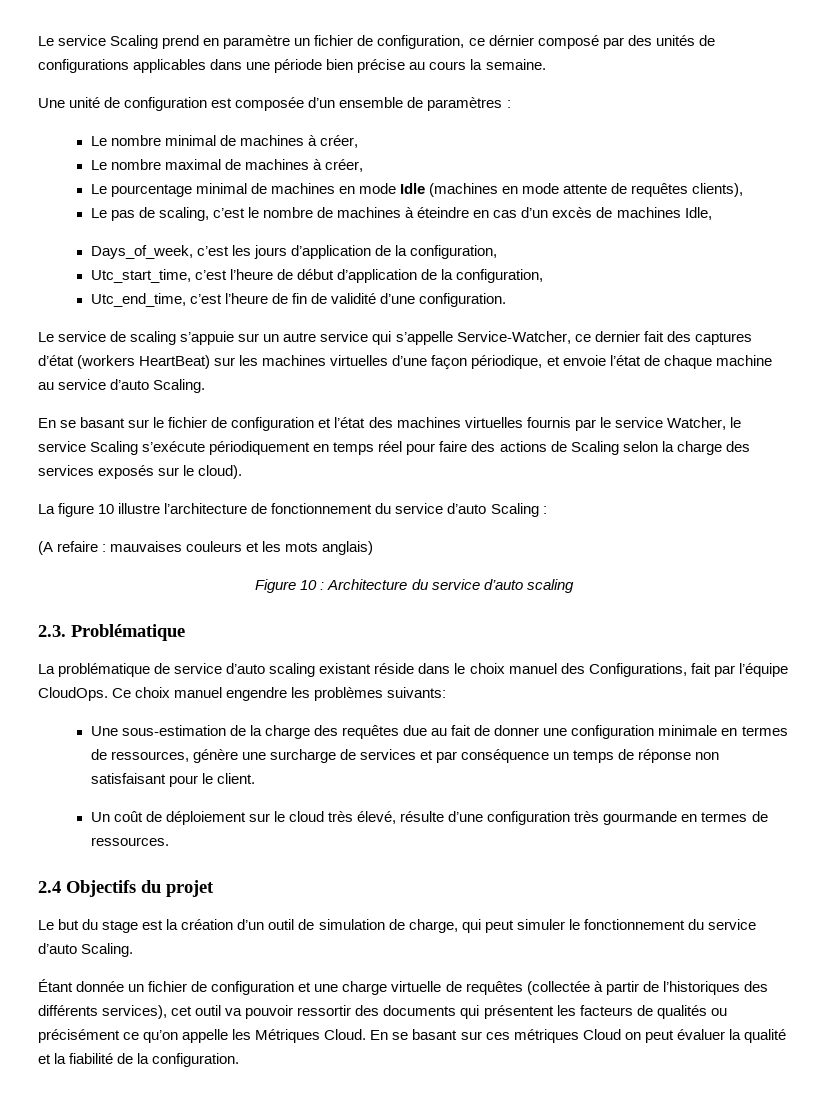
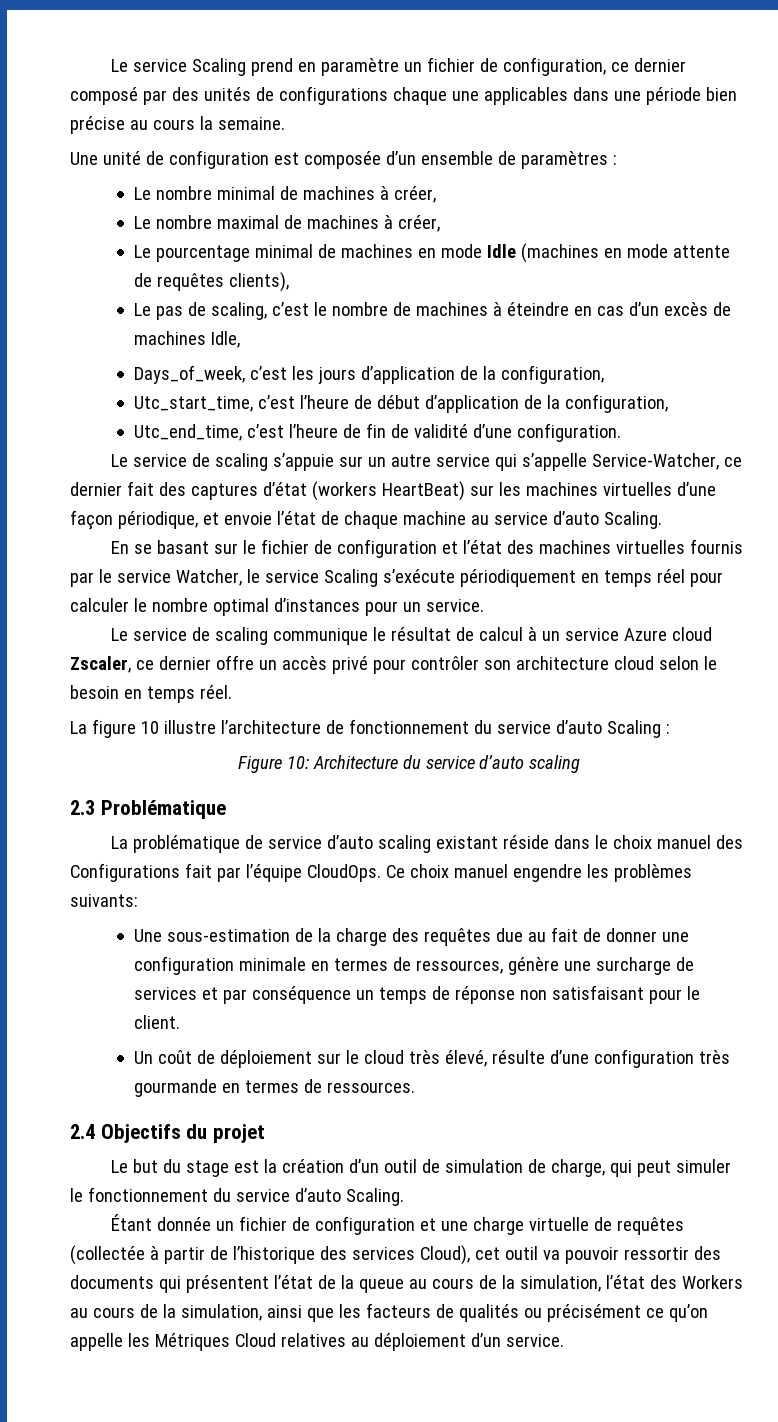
[488,35,534,46] dérnier -> [633,58,686,72] dernier
(129, 66) none -> [392,87,479,105] chaque une
[439,441,750,455] [38,465,243,479] faire des actions de Scaling selon la charge des services exposés sur le cloud). -> [70,598,484,616] [110,627,712,645] [70,655,717,674] [70,685,232,703] calculer le nombre optimal d’instances pour un service. // Le service de scaling communique le résultat de calcul à un service Azure cloud Zscaler, ce dernier offre un accès privé pour contrôler son architecture cloud selon le besoin en temps réel.
[38,541,374,555] // (A refaire : mauvaises couleurs et les mots anglais) -> (670, 729) none
[300,580,325,590] 10 : -> [286,756,309,769] 10:
[38,625,66,637] 2.3. -> [70,800,95,815] 2.3
[588,663,687,677] Configurations, -> [70,863,180,882] Configurations
[662,981,768,995] [38,1005,168,1019] l’historiques des différents services), -> [232,1245,470,1265] l’historique des services Cloud),
(554, 1012) none -> [273,1275,743,1293] [70,1304,334,1322] l’état de la queue au cours de la simulation, l’état des Workers au cours de la simulation, ainsi que
[324,1029,786,1043] [38,1053,240,1067] Cloud. En se basant sur ces métriques Cloud on peut évaluer la qualité et la fiabilité de la configuration. -> [234,1333,564,1351] Cloud relatives au déploiement d’un service.

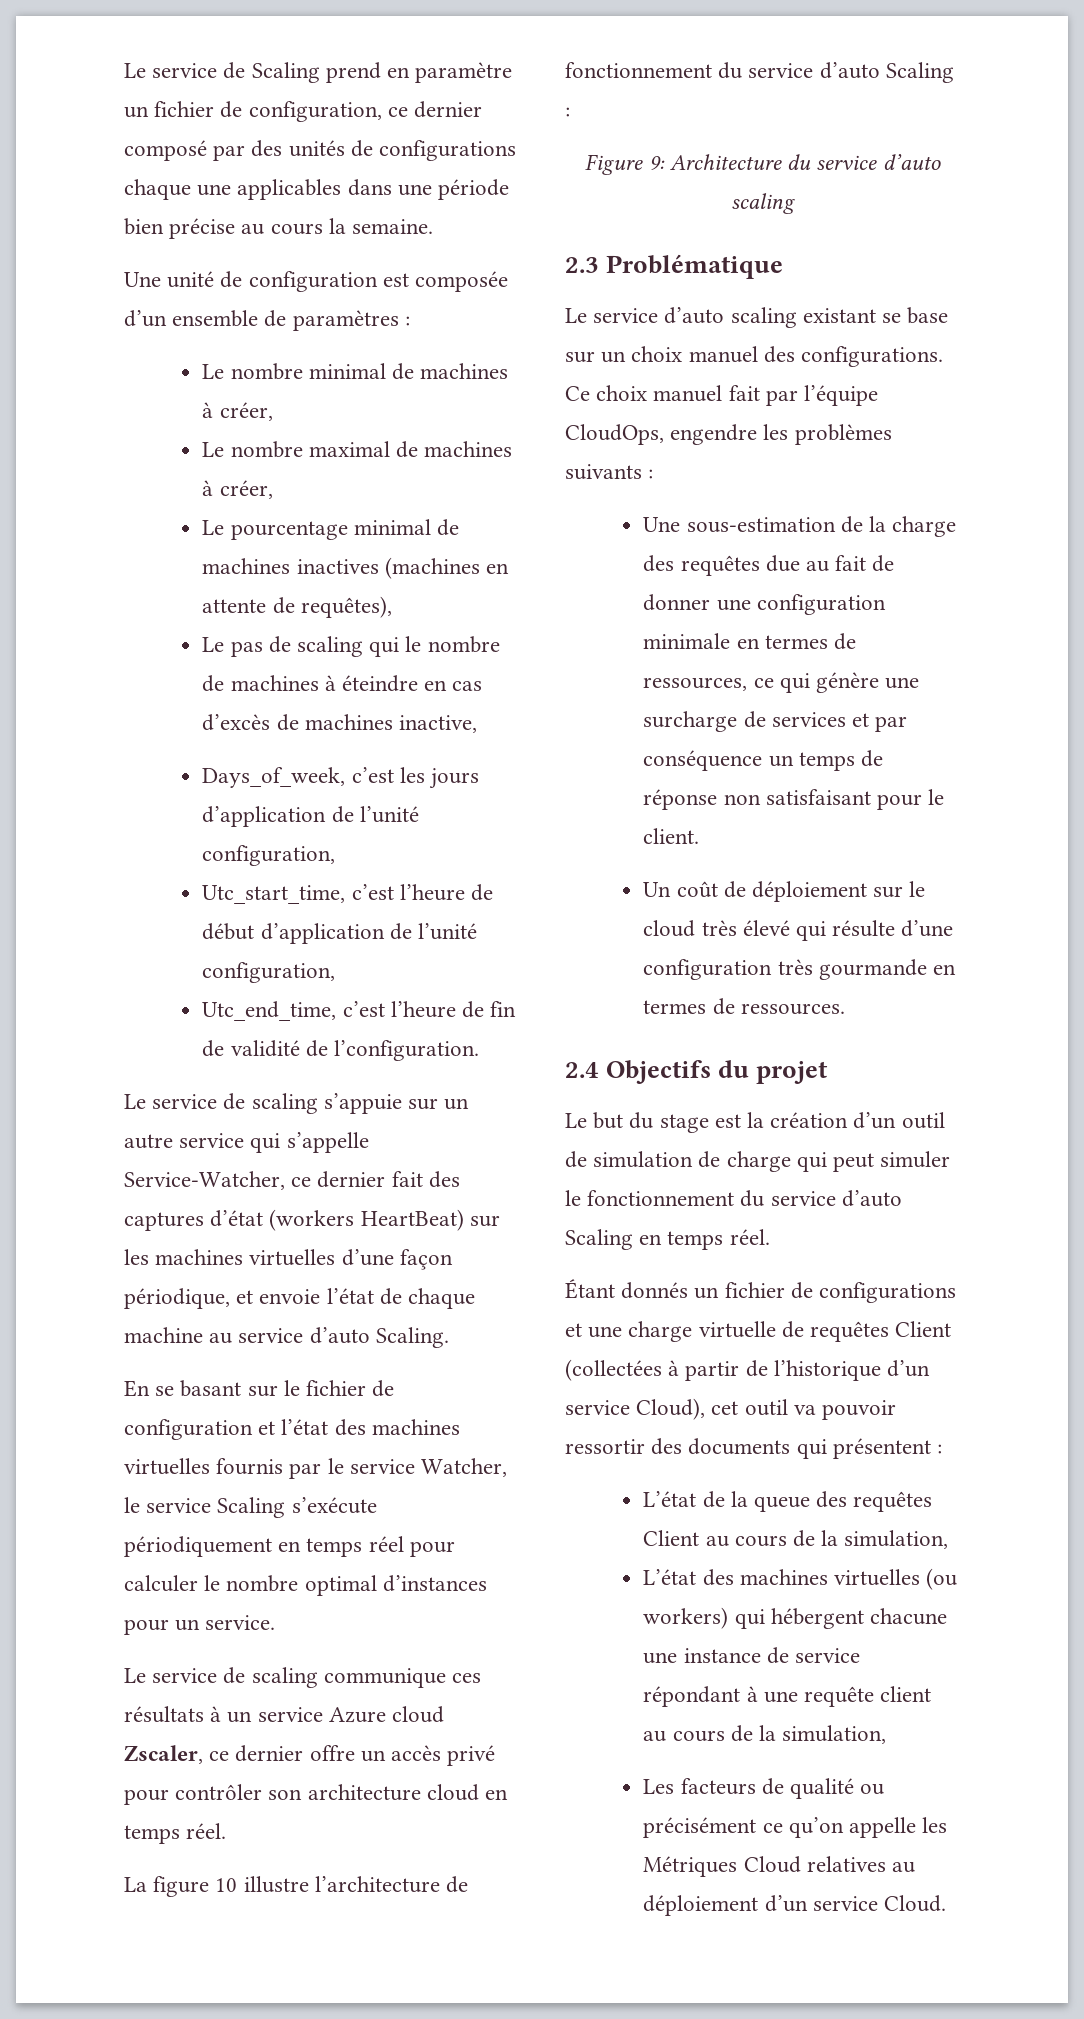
[110,59,187,72] Le service -> [124,62,246,79] Le service de
[417,244,516,258] en mode Idle -> [296,559,379,574] inactives
[626,244,668,258] mode -> (509, 568) none
[156,272,289,292] requêtes clients), -> [300,596,392,618] requêtes),
[210,302,309,320] scaling, c’est -> [296,636,400,657] scaling qui
[628,302,731,316] [133,331,240,348] d’un excès de machines Idle, -> [202,714,477,733] d’excès de machines inactive,
[482,366,496,380] la -> [359,806,419,823] l’unité
[546,395,560,409] la -> [417,923,477,940] l’unité
[472,423,621,442] d’une configuration. -> [305,1040,479,1061] de l’configuration.
[372,627,523,641] le résultat de calcul -> [452,1673,482,1683] [124,1706,204,1723] ces résultats
[658,656,717,670] [70,685,119,699] selon le besoin -> (479, 1792) none
[286,756,309,769] 10: -> [648,156,665,170] 9:
[110,835,263,853] La problématique de -> [565,308,587,323] Le
[502,835,743,849] [70,863,508,882] réside dans le choix manuel des Configurations fait par l’équipe CloudOps. Ce choix manuel -> [882,307,949,324] [565,346,944,367] [565,385,879,406] [565,424,664,445] se base sur un choix manuel des configurations. Ce choix manuel fait par l’équipe CloudOps,
[70,894,138,907] suivants: -> [565,464,654,480] suivants :
(503, 967) none -> [753,673,810,693] ce qui
[444,1050,487,1067] élevé, -> [742,920,826,941] élevé qui
[550,1159,605,1177] charge, -> [726,1151,791,1172] charge
[345,1188,404,1206] Scaling. -> [565,1229,770,1250] Scaling en temps réel.
[156,1216,415,1235] donnée un fichier de configuration -> [621,1282,957,1303] donnés un fichier de configurations
[70,1245,145,1265] (collectée -> [895,1321,952,1337] [565,1359,662,1381] Client (collectées
[319,1246,415,1260] des services -> [887,1360,931,1377] [565,1400,630,1415] d’un service
[273,1275,313,1289] l’état -> [937,1444,943,1454] [643,1491,697,1507] : // L’état
[408,1275,743,1292] [70,1304,361,1322] au cours de la simulation, l’état des Workers au cours de la simulation, ainsi que les -> [816,1491,933,1512] [643,1530,949,1549] [643,1568,958,1590] [643,1607,947,1629] [643,1647,860,1664] [643,1686,932,1707] [643,1725,887,1744] [643,1779,675,1794] des requêtes Client au cours de la simulation, // L’état des machines virtuelles (ou workers) qui hébergent chacune une instance de service répondant à une requête client au cours de la simulation, // Les
[458,1304,519,1322] qualités -> [789,1778,854,1799] qualité
[505,1334,564,1347] service. -> [812,1895,946,1912] service Cloud.

